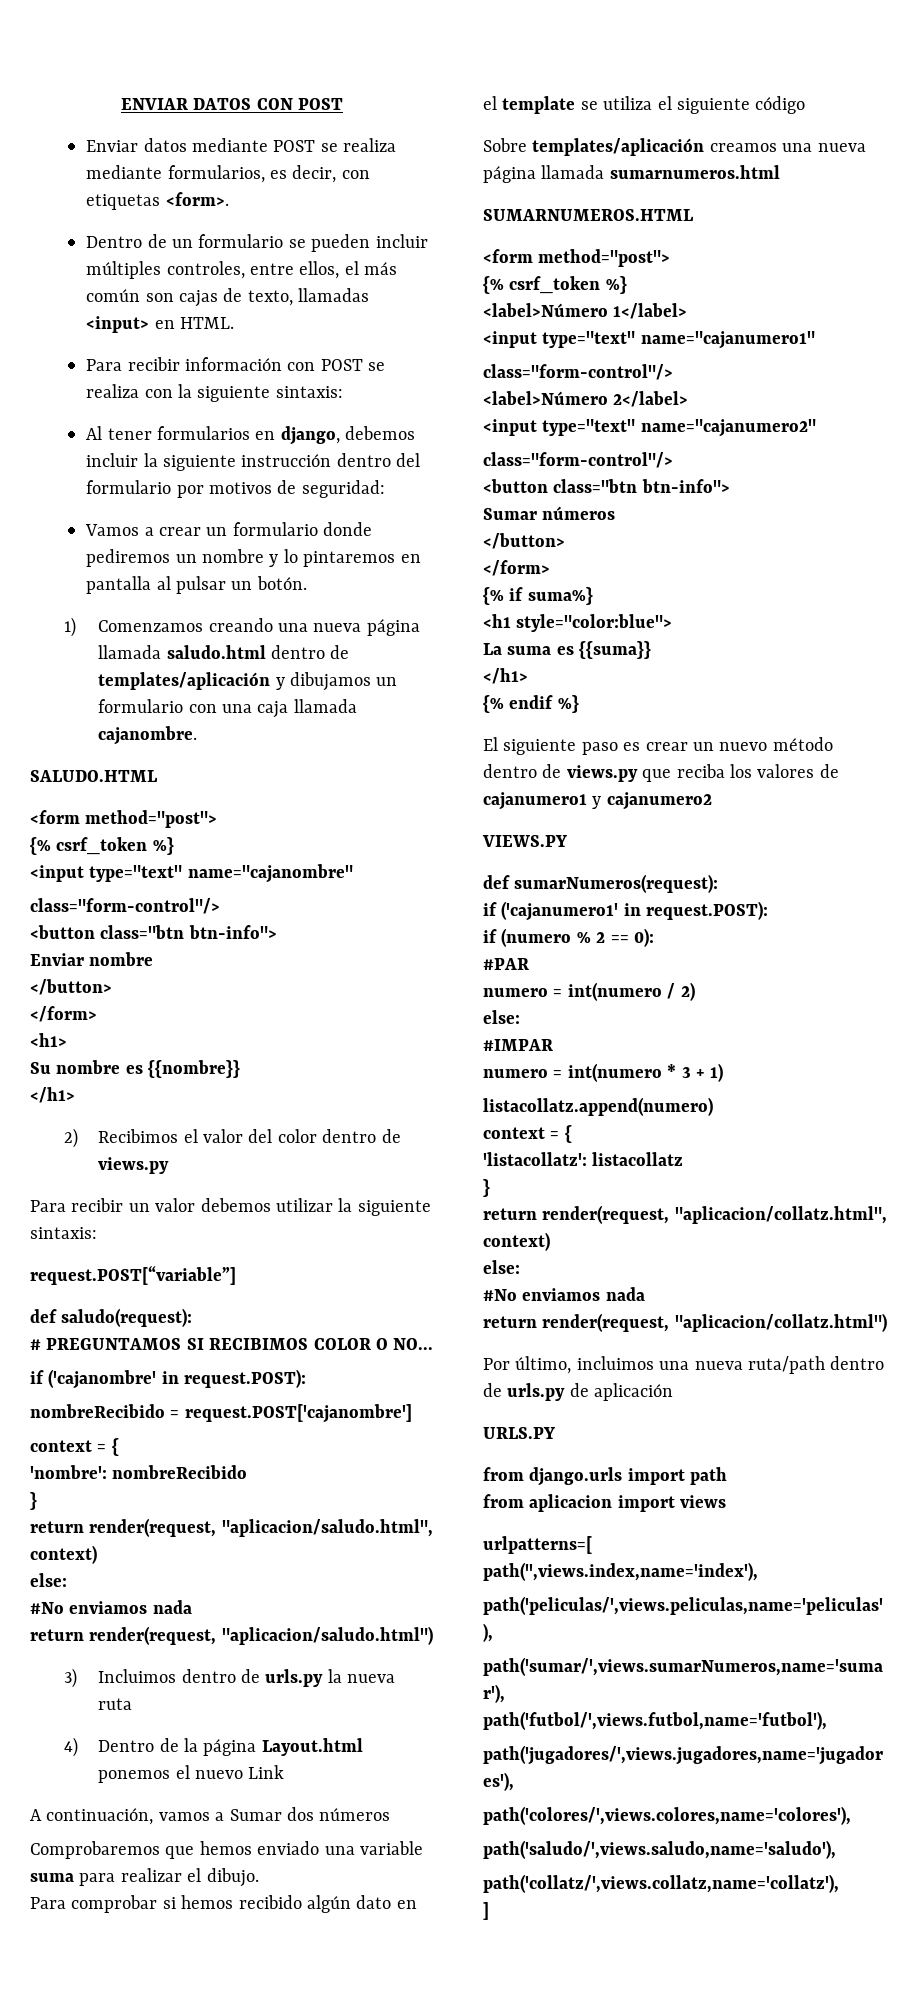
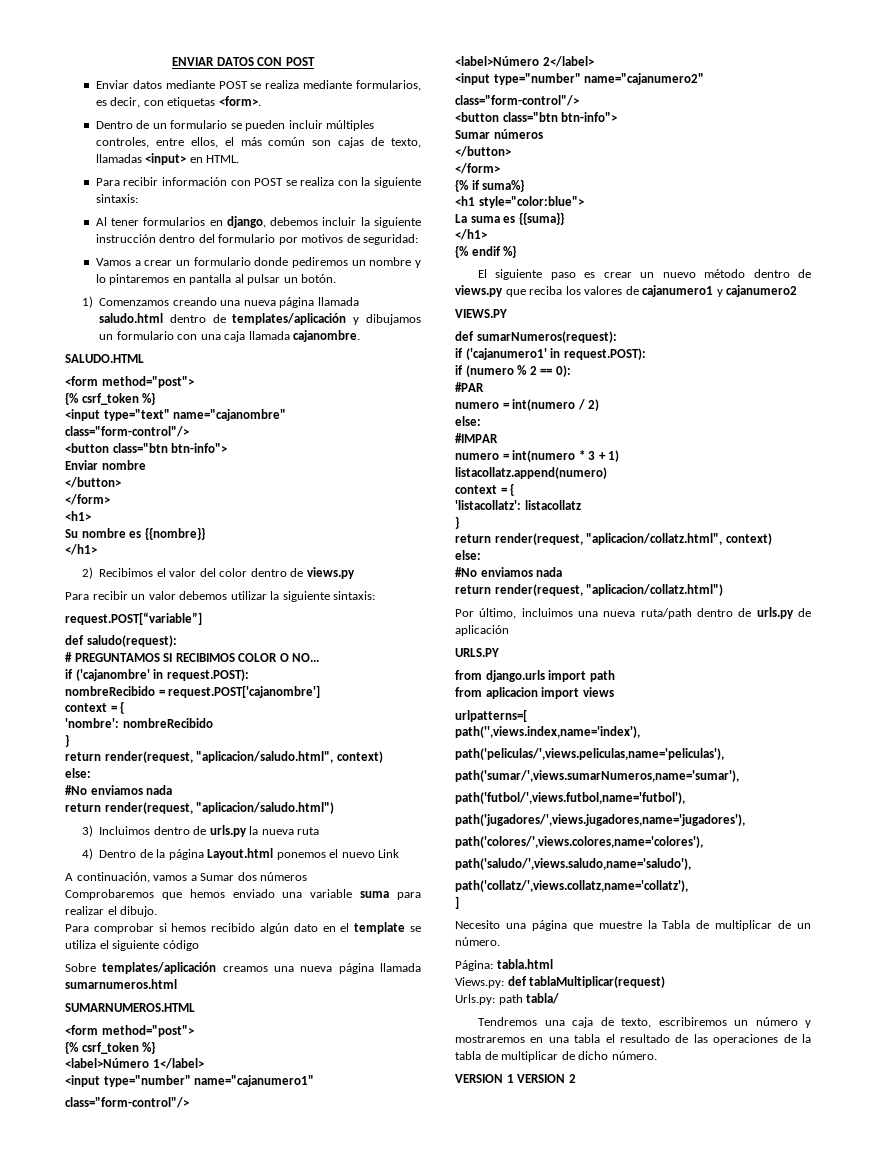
[542,331,636,348] type="text" -> [103,1075,191,1087] type="number"
[542,419,636,436] type="text" -> [493,73,581,85] type="number"
(489, 1911) none -> [455,920,811,931] [455,937,500,946] [455,959,553,971] [455,976,666,988] [455,993,560,1005] [478,1017,811,1028] [455,1034,811,1045] [455,1051,657,1062] [455,1074,576,1083] // Necesito una página que muestre la Tabla de multiplicar de un número. // Página: tabla.html // Views.py: def tablaMultiplicar(request) // Urls.py: path tabla/ // Tendremos una caja de texto, escribiremos un número y mostraremos en una tabla el resultado de las operaciones de la tabla de multiplicar de dicho número. // VERSION 1 VERSION 2

